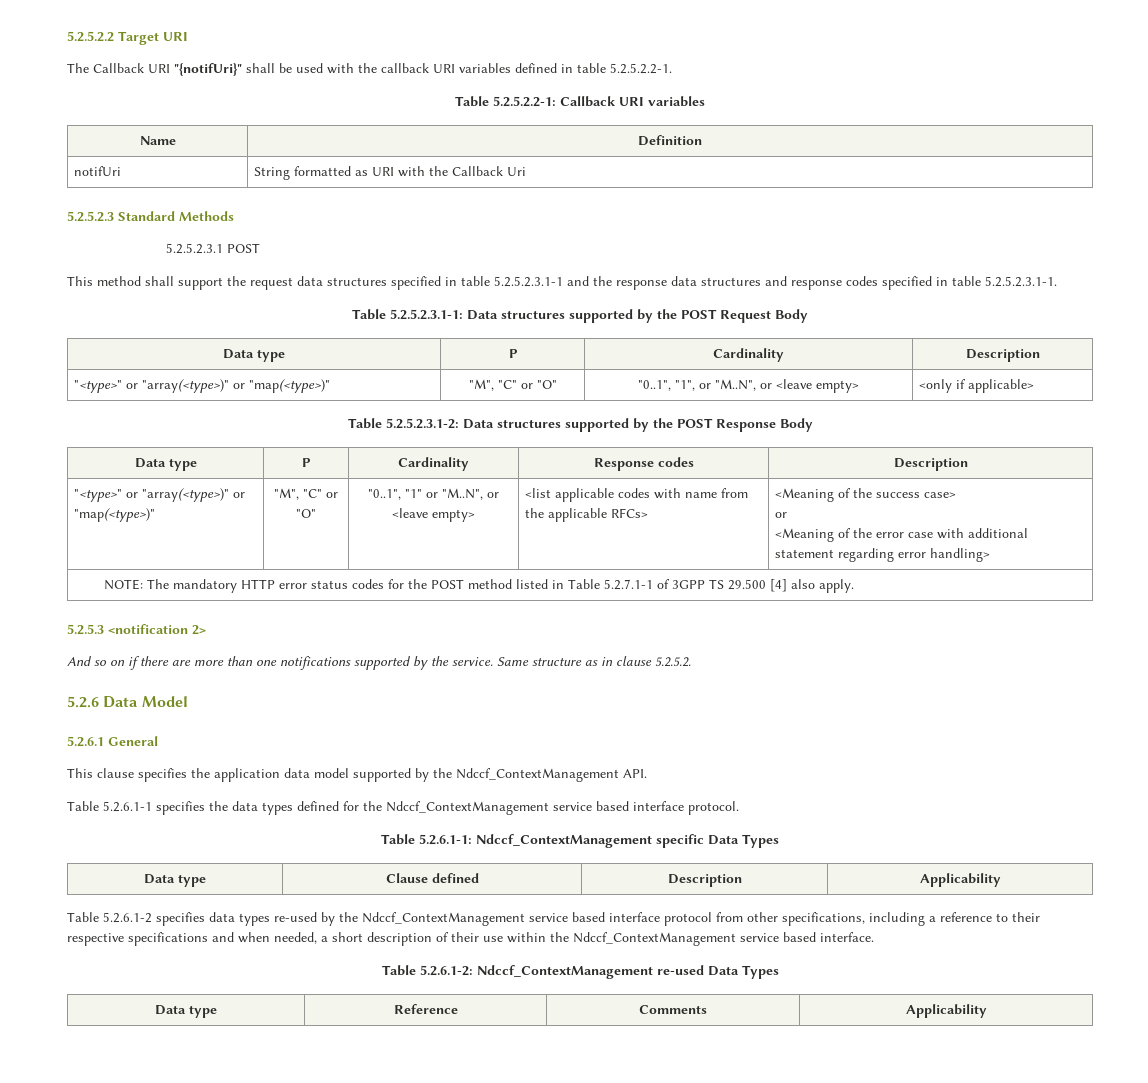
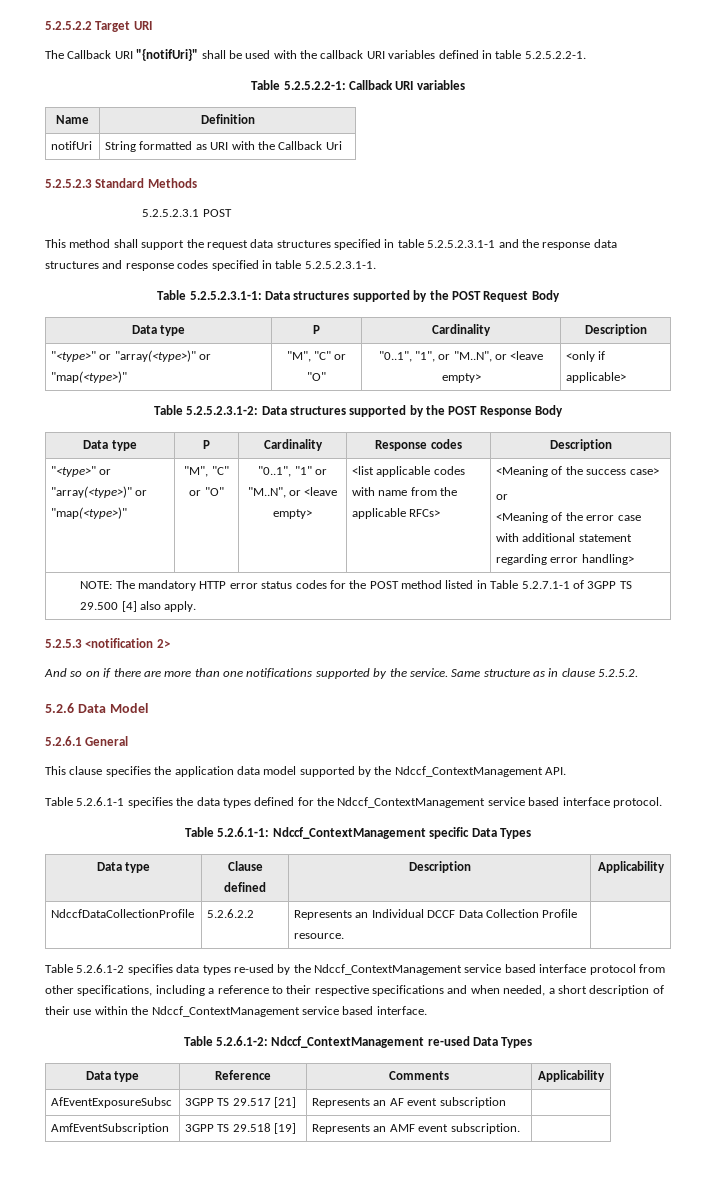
(1001, 880) none -> [51,909,195,918] [207,909,255,918] [294,909,578,920] [294,933,345,939] // NdccfDataCollectionProfile | 5.2.6.2.2 | Represents an Individual DCCF Data Collection Profile resource. |
(987, 1011) none -> [51,1097,173,1108] [185,1097,297,1108] [312,1097,506,1108] [51,1123,170,1134] [185,1123,297,1134] [312,1123,520,1134] // AfEventExposureSubsc | 3GPP TS 29.517 [21] | Represents an AF event subscription | // AmfEventSubscription | 3GPP TS 29.518 [19] | Represents an AMF event subscription. |

